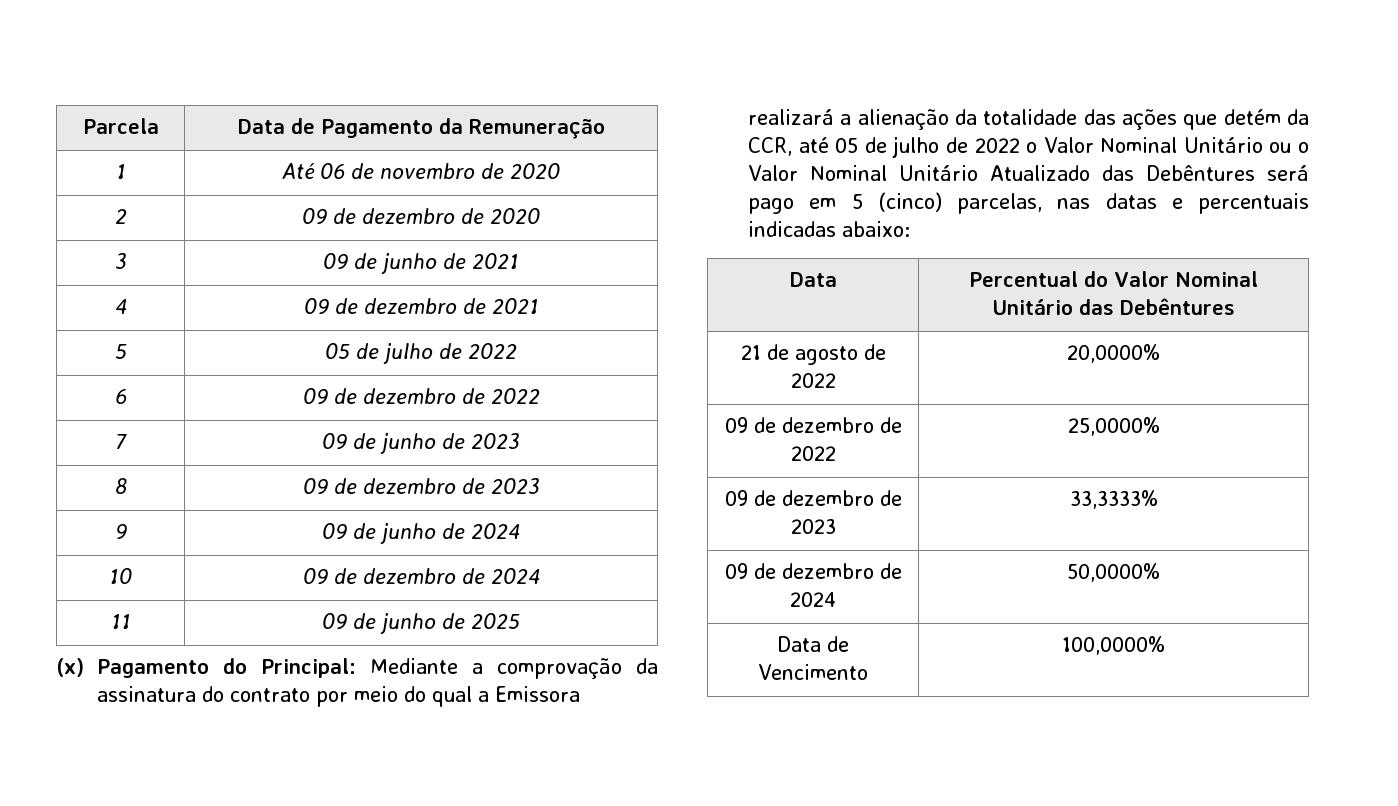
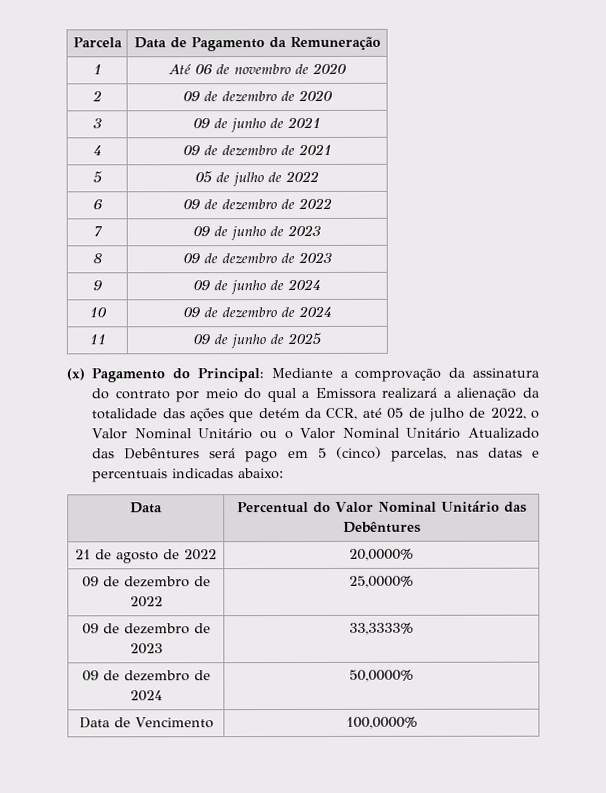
[974,138,1020,153] 2022 -> [490,407,527,420] 2022,

